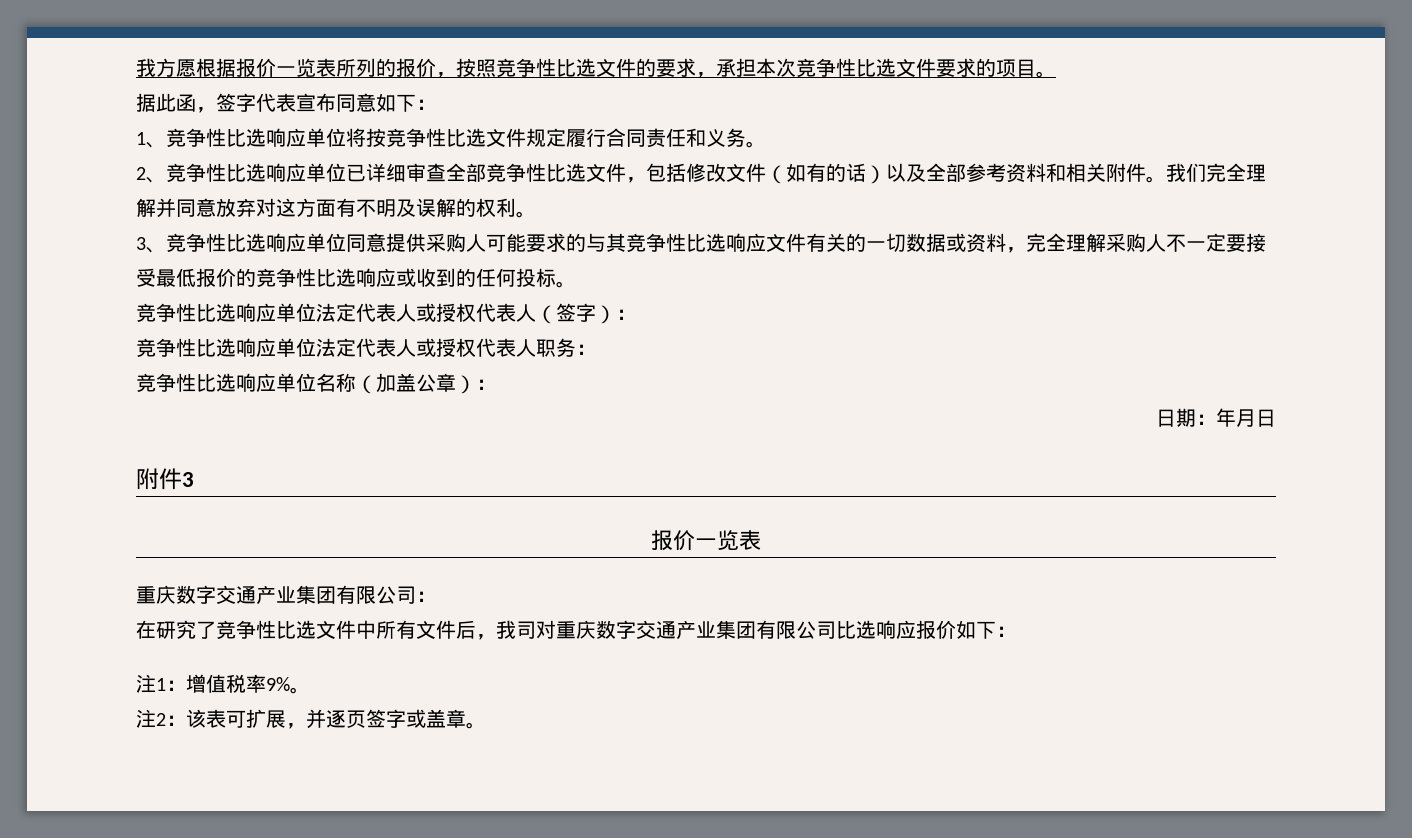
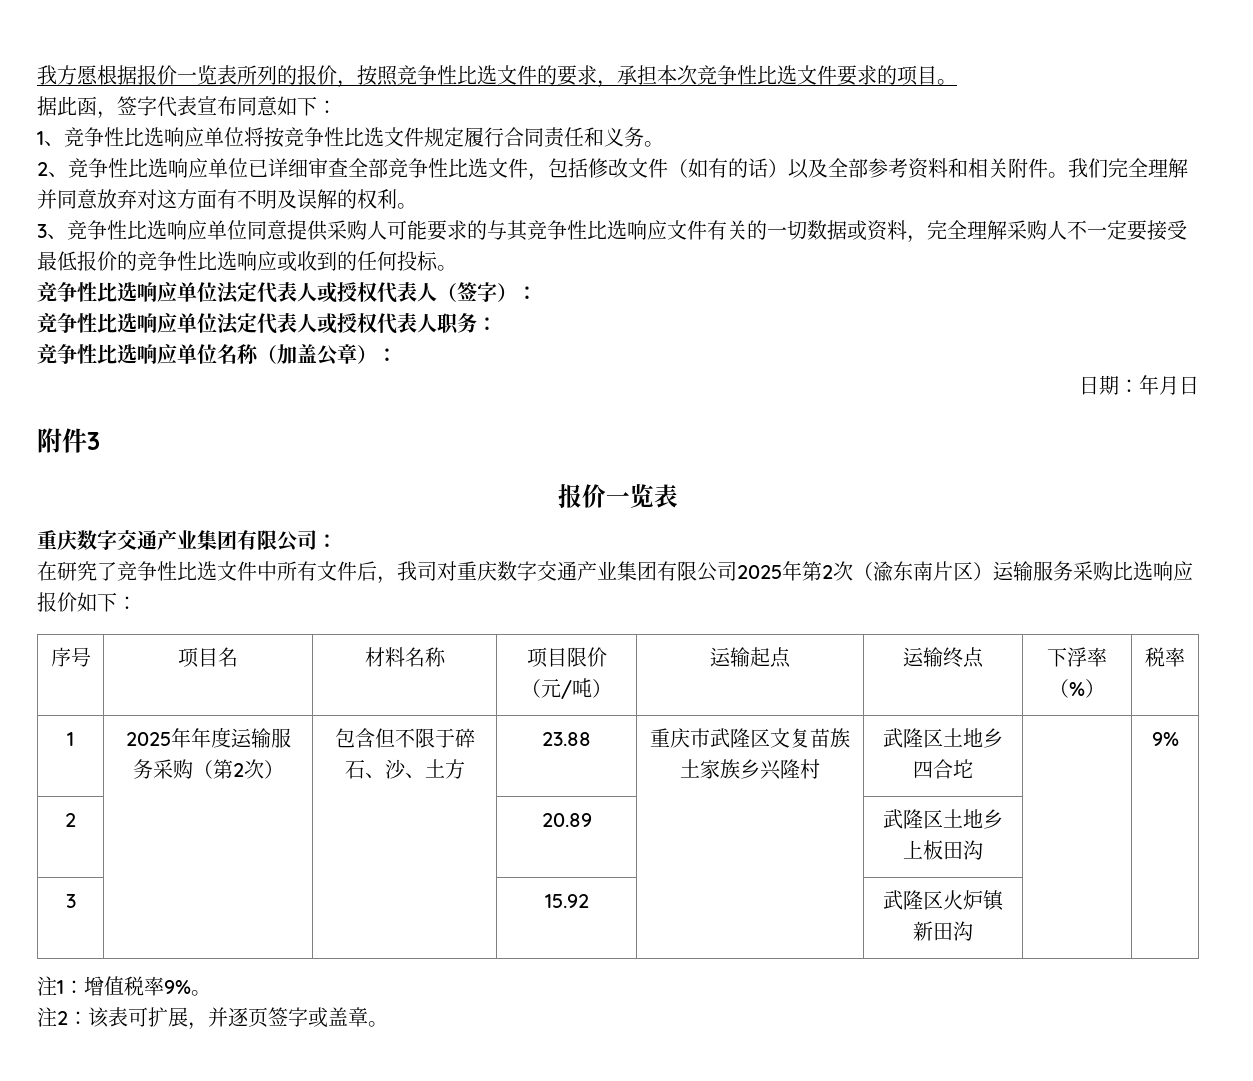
(836, 630) none -> [737,561,1113,582] 2025年第2次（渝东南片区）运输服务采购
(1016, 631) none -> [50,647,91,667] [178,647,238,668] [364,647,446,667] [526,647,607,668] [521,678,612,699] [710,647,791,668] [903,647,984,668] [1047,647,1107,667] [1049,679,1105,698] [1145,647,1185,667] [67,732,74,746] [125,727,291,748] [132,759,284,779] [334,728,475,748] [344,759,465,779] [542,732,591,746] [650,728,850,748] [680,759,820,780] [883,728,1003,748] [913,759,973,779] [1151,732,1179,746] [65,813,76,827] [541,813,592,827] [883,809,1003,829] [903,840,983,860] [65,894,76,908] [544,894,589,908] [883,890,1005,911] [913,921,973,941] // 序号 | 项目名 | 材料名称 | 项目限价（元/吨） | 运输起点 | 运输终点 | 下浮率（%） | 税率 // 1 | 2025年年度运输服务采购（第2次） | 包含但不限于碎石、沙、土方 | 23.88 | 重庆市武隆区文复苗族土家族乡兴隆村 | 武隆区土地乡四合坨 | | 9% // 2 | | | 20.89 | | 武隆区土地乡上板田沟 | | // 3 | | | 15.92 | | 武隆区火炉镇新田沟 | |

